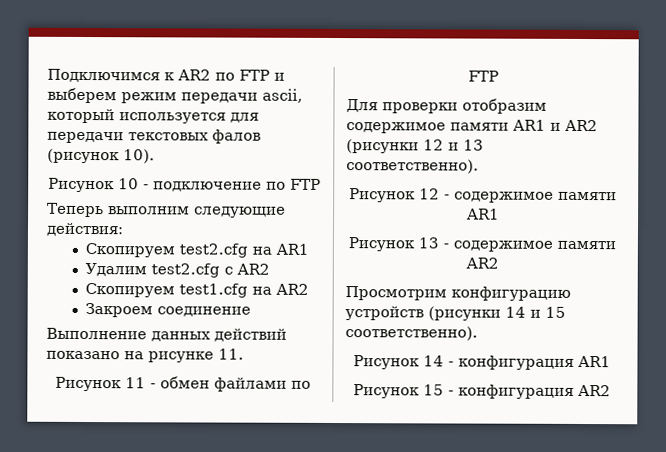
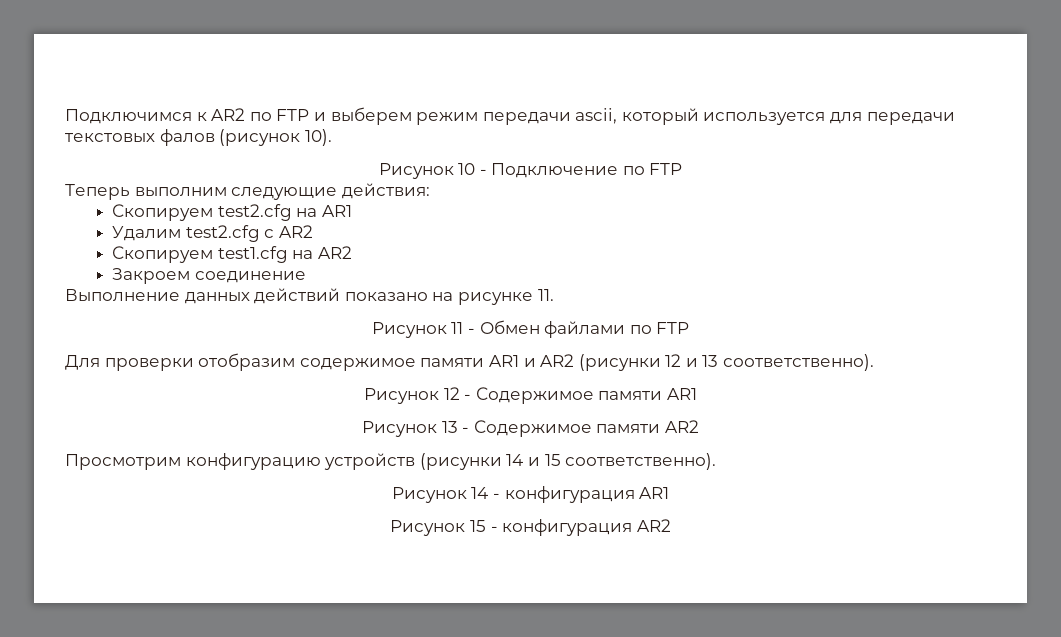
[152,181,262,192] подключение -> [491,163,619,178] Подключение
[160,376,210,389] обмен -> [479,320,540,334] Обмен
[454,191,554,203] содержимое -> [475,387,594,404] Содержимое
[453,240,553,252] содержимое -> [473,420,592,437] Содержимое

